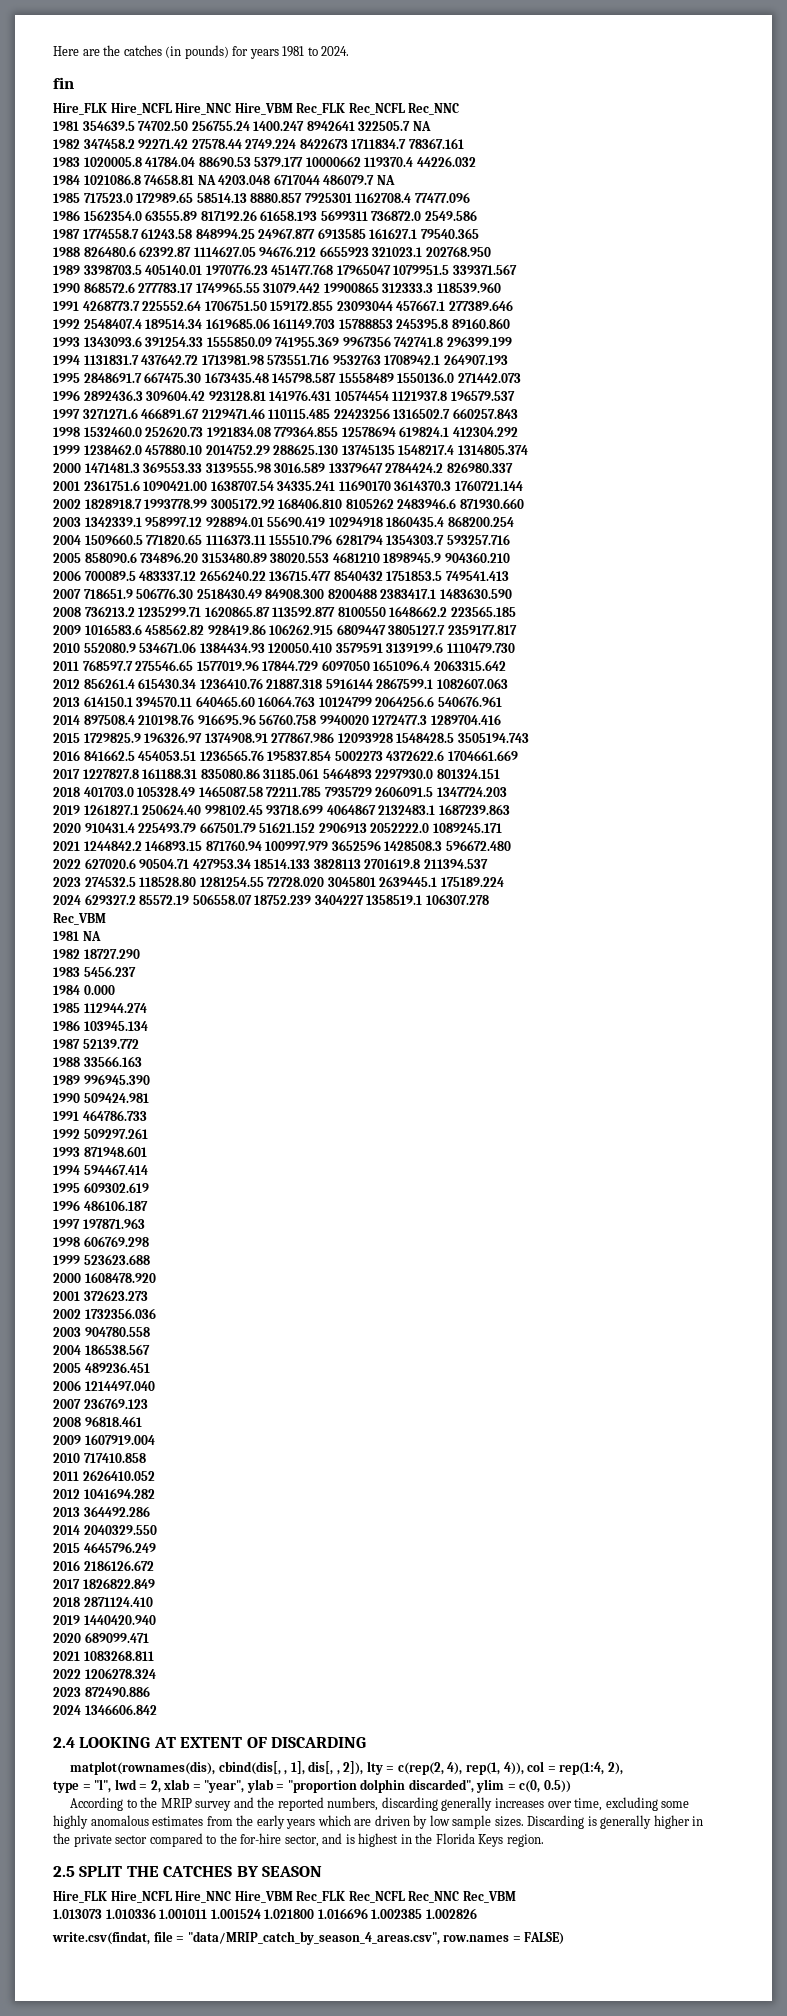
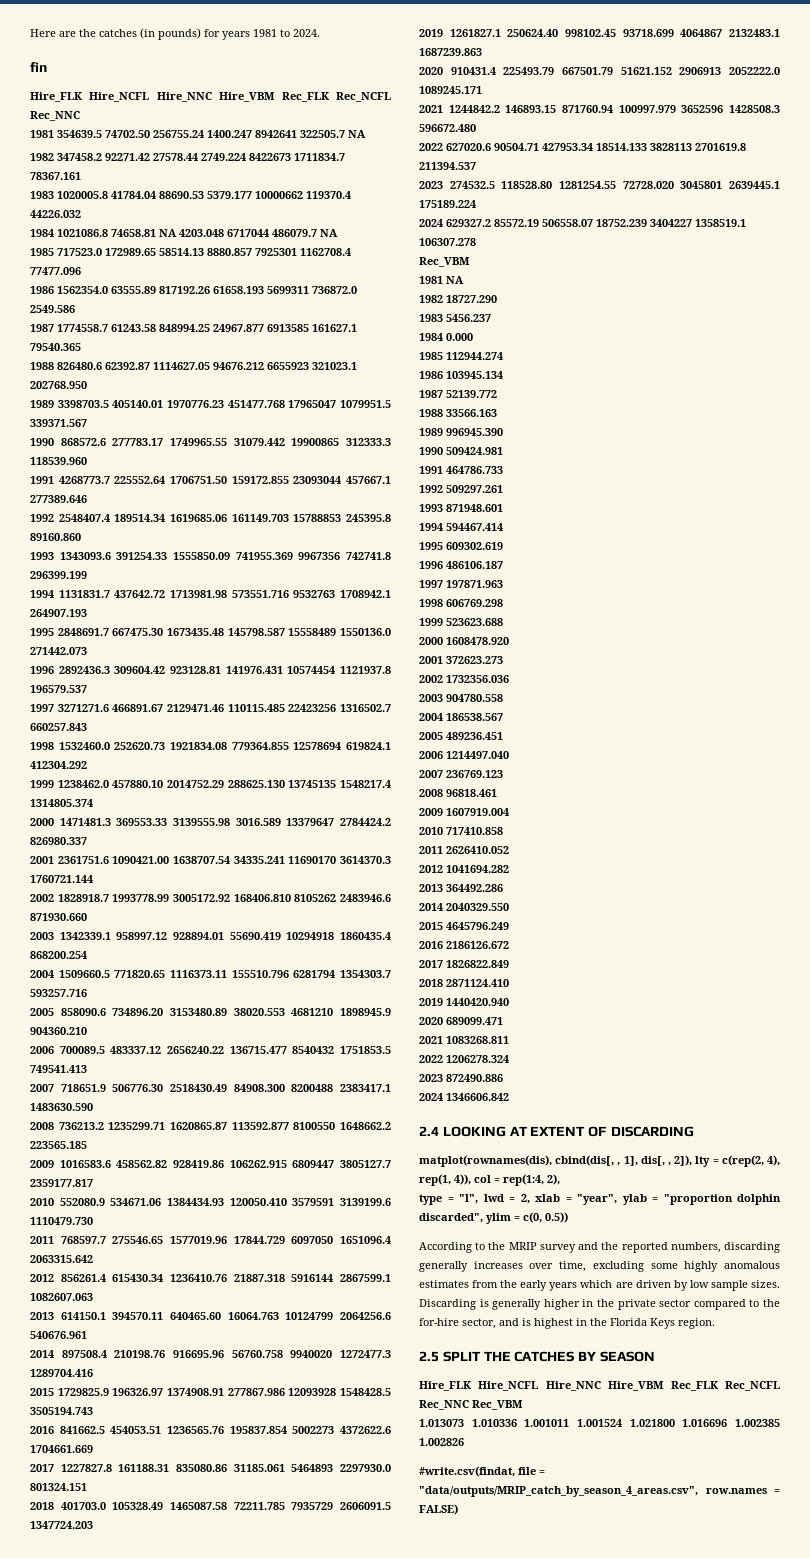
[52,1931,150,1945] write.csv(findat, -> [419,1466,515,1477] #write.csv(findat,
[187,1931,440,1945] "data/MRIP_catch_by_season_4_areas.csv", -> [419,1486,698,1497] "data/outputs/MRIP_catch_by_season_4_areas.csv",

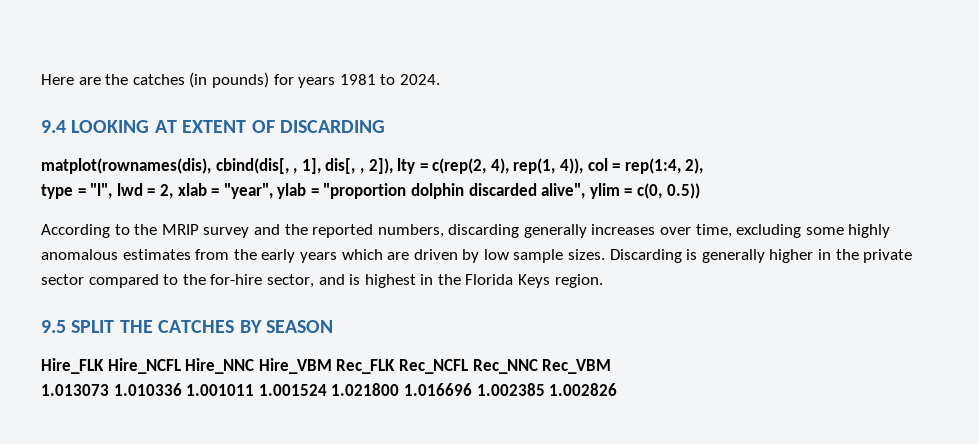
[30,62,47,72] [30,92,391,102] [30,111,80,121] [30,130,366,138] [30,153,345,161] [30,172,81,180] [30,191,351,199] [30,210,81,218] [30,229,338,237] [30,248,351,256] [30,267,81,275] [30,286,357,294] [30,305,75,313] [30,324,357,332] [30,343,81,351] [30,362,357,370] [30,381,87,389] [30,400,391,408] [30,419,87,427] [30,438,391,446] [30,457,87,465] [30,476,391,484] [30,495,87,503] [30,514,391,522] [30,533,81,541] [30,552,391,560] [30,571,87,579] [30,590,391,598] [30,609,87,617] [30,628,391,636] [30,647,87,655] [30,666,391,674] [30,685,87,693] [30,704,391,712] [30,723,87,731] [30,742,391,750] [30,761,87,769] [30,780,391,788] [30,799,93,807] [30,818,391,826] [30,837,87,845] [30,856,391,864] [30,875,93,883] [30,894,391,902] [30,913,87,921] [30,932,391,940] [30,951,87,959] [30,970,391,978] [30,989,87,997] [30,1008,391,1016] [30,1027,87,1035] [30,1046,391,1054] [30,1065,87,1073] [30,1084,391,1092] [30,1103,93,1111] [30,1122,391,1130] [30,1141,87,1149] [30,1160,391,1168] [30,1179,93,1187] [30,1198,391,1206] [30,1217,93,1225] [30,1236,391,1244] [30,1255,93,1263] [30,1274,391,1282] [30,1293,93,1301] [30,1312,391,1320] [30,1331,87,1339] [30,1350,391,1358] [30,1369,93,1377] [30,1388,391,1396] [30,1407,93,1415] [30,1426,391,1434] [30,1445,93,1453] [30,1464,391,1472] [30,1483,87,1491] [30,1502,391,1510] [30,1521,93,1529] [419,29,780,37] [419,48,482,56] [419,67,780,75] [419,86,482,94] [419,105,780,113] [419,124,476,132] [419,143,746,151] [419,162,476,170] [419,181,780,189] [419,200,476,208] [419,219,746,227] [419,238,476,246] [419,257,470,267] [419,276,464,284] [419,295,497,303] [419,314,491,322] [419,333,473,341] [419,352,503,360] [419,371,503,379] [419,390,497,398] [419,409,497,417] [419,428,503,436] [419,447,503,455] [419,466,503,474] [419,485,503,493] [419,504,503,512] [419,523,503,531] [419,542,503,550] [419,561,503,569] [419,580,503,588] [419,599,503,607] [419,618,503,626] [419,637,509,645] [419,656,503,664] [419,675,509,683] [419,694,503,702] [419,713,503,721] [419,732,503,740] [419,751,509,759] [419,770,503,778] [419,789,497,797] [419,808,509,816] [419,827,503,835] [419,846,509,854] [419,865,509,873] [419,884,503,892] [419,903,509,911] [419,922,509,930] [419,941,509,949] [419,960,509,968] [419,979,509,987] [419,998,509,1006] [419,1017,503,1025] [419,1036,509,1044] [419,1055,509,1063] [419,1074,503,1082] [419,1093,509,1101] [419,1126,439,1136] fin // Hire_FLK Hire_NCFL Hire_NNC Hire_VBM Rec_FLK Rec_NCFL Rec_NNC // 1981 354639.5 74702.50 256755.24 1400.247 8942641 322505.7 NA // 1982 347458.2 92271.42 27578.44 2749.224 8422673 1711834.7 78367.161 // 1983 1020005.8 41784.04 88690.53 5379.177 10000662 119370.4 44226.032 // 1984 1021086.8 74658.81 NA 4203.048 6717044 486079.7 NA // 1985 717523.0 172989.65 58514.13 8880.857 7925301 1162708.4 77477.096 // 1986 1562354.0 63555.89 817192.26 61658.193 5699311 736872.0 2549.586 // 1987 1774558.7 61243.58 848994.25 24967.877 6913585 161627.1 79540.365 // 1988 826480.6 62392.87 1114627.05 94676.212 6655923 321023.1 202768.950 // 1989 3398703.5 405140.01 1970776.23 451477.768 17965047 1079951.5 339371.567 // 1990 868572.6 277783.17 1749965.55 31079.442 19900865 312333.3 118539.960 // 1991 4268773.7 225552.64 1706751.50 159172.855 23093044 457667.1 277389.646 // 1992 2548407.4 189514.34 1619685.06 161149.703 15788853 245395.8 89160.860 // 1993 1343093.6 391254.33 1555850.09 741955.369 9967356 742741.8 296399.199 // 1994 1131831.7 437642.72 1713981.98 573551.716 9532763 1708942.1 264907.193 // 1995 2848691.7 667475.30 1673435.48 145798.587 15558489 1550136.0 271442.073 // 1996 2892436.3 309604.42 923128.81 141976.431 10574454 1121937.8 196579.537 // 1997 3271271.6 466891.67 2129471.46 110115.485 22423256 1316502.7 660257.843 // 1998 1532460.0 252620.73 1921834.08 779364.855 12578694 619824.1 412304.292 // 1999 1238462.0 457880.10 2014752.29 288625.130 13745135 1548217.4 1314805.374 // 2000 1471481.3 369553.33 3139555.98 3016.589 13379647 2784424.2 826980.337 // 2001 2361751.6 1090421.00 1638707.54 34335.241 11690170 3614370.3 1760721.144 // 2002 1828918.7 1993778.99 3005172.92 168406.810 8105262 2483946.6 871930.660 // 2003 1342339.1 958997.12 928894.01 55690.419 10294918 1860435.4 868200.254 // 2004 1509660.5 771820.65 1116373.11 155510.796 6281794 1354303.7 593257.716 // 2005 858090.6 734896.20 3153480.89 38020.553 4681210 1898945.9 904360.210 // 2006 700089.5 483337.12 2656240.22 136715.477 8540432 1751853.5 749541.413 // 2007 718651.9 506776.30 2518430.49 84908.300 8200488 2383417.1 1483630.590 // 2008 736213.2 1235299.71 1620865.87 113592.877 8100550 1648662.2 223565.185 // 2009 1016583.6 458562.82 928419.86 106262.915 6809447 3805127.7 2359177.817 // 2010 552080.9 534671.06 1384434.93 120050.410 3579591 3139199.6 1110479.730 // 2011 768597.7 275546.65 1577019.96 17844.729 6097050 1651096.4 2063315.642 // 2012 856261.4 615430.34 1236410.76 21887.318 5916144 2867599.1 1082607.063 // 2013 614150.1 394570.11 640465.60 16064.763 10124799 2064256.6 540676.961 // 2014 897508.4 210198.76 916695.96 56760.758 9940020 1272477.3 1289704.416 // 2015 1729825.9 196326.97 1374908.91 277867.986 12093928 1548428.5 3505194.743 // 2016 841662.5 454053.51 1236565.76 195837.854 5002273 4372622.6 1704661.669 // 2017 1227827.8 161188.31 835080.86 31185.061 5464893 2297930.0 801324.151 // 2018 401703.0 105328.49 1465087.58 72211.785 7935729 2606091.5 1347724.203 // 2019 1261827.1 250624.40 998102.45 93718.699 4064867 2132483.1 1687239.863 // 2020 910431.4 225493.79 667501.79 51621.152 2906913 2052222.0 1089245.171 // 2021 1244842.2 146893.15 871760.94 100997.979 3652596 1428508.3 596672.480 // 2022 627020.6 90504.71 427953.34 18514.133 3828113 2701619.8 211394.537 // 2023 274532.5 118528.80 1281254.55 72728.020 3045801 2639445.1 175189.224 // 2024 629327.2 85572.19 506558.07 18752.239 3404227 1358519.1 106307.278 // Rec_VBM // 1981 NA // 1982 18727.290 // 1983 5456.237 // 1984 0.000 // 1985 112944.274 // 1986 103945.134 // 1987 52139.772 // 1988 33566.163 // 1989 996945.390 // 1990 509424.981 // 1991 464786.733 // 1992 509297.261 // 1993 871948.601 // 1994 594467.414 // 1995 609302.619 // 1996 486106.187 // 1997 197871.963 // 1998 606769.298 // 1999 523623.688 // 2000 1608478.920 // 2001 372623.273 // 2002 1732356.036 // 2003 904780.558 // 2004 186538.567 // 2005 489236.451 // 2006 1214497.040 // 2007 236769.123 // 2008 96818.461 // 2009 1607919.004 // 2010 717410.858 // 2011 2626410.052 // 2012 1041694.282 // 2013 364492.286 // 2014 2040329.550 // 2015 4645796.249 // 2016 2186126.672 // 2017 1826822.849 // 2018 2871124.410 // 2019 1440420.940 // 2020 689099.471 // 2021 1083268.811 // 2022 1206278.324 // 2023 872490.886 // 2024 1346606.842 // 2.4 -> [41,120,66,133] 9.4
[419,1213,483,1223] discarded", -> [468,183,586,199] discarded alive",
[419,1351,439,1362] 2.5 -> [41,320,66,333] 9.5
[419,1466,545,1477] [419,1486,780,1497] [419,1504,458,1515] // #write.csv(findat, file = "data/outputs/MRIP_catch_by_season_4_areas.csv", row.names = FALSE) -> (618, 389) none

